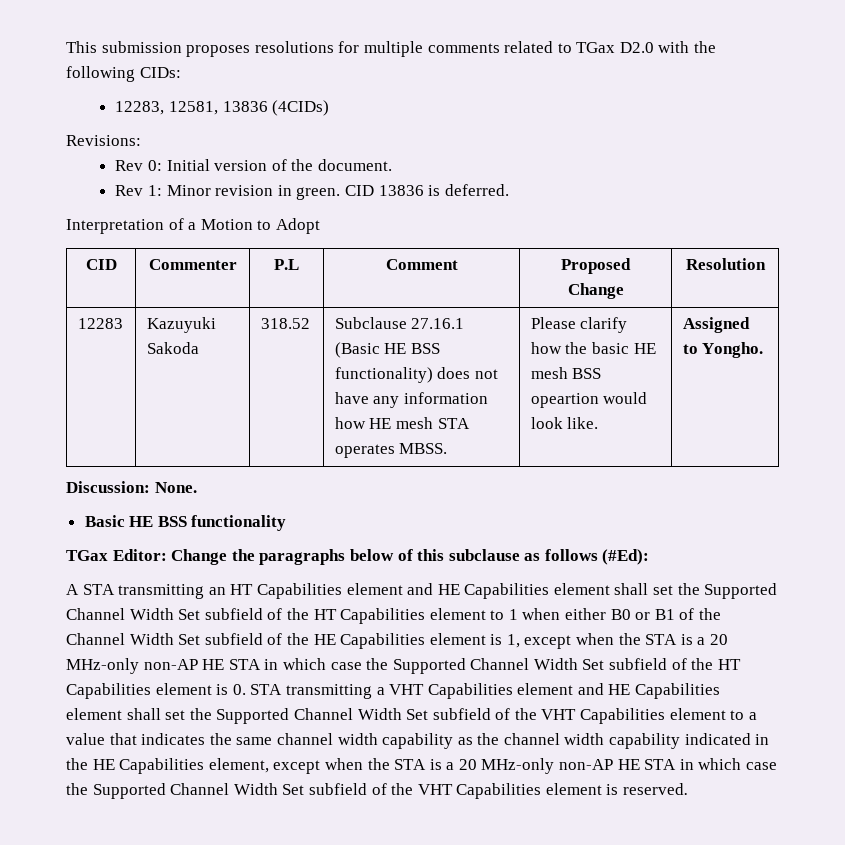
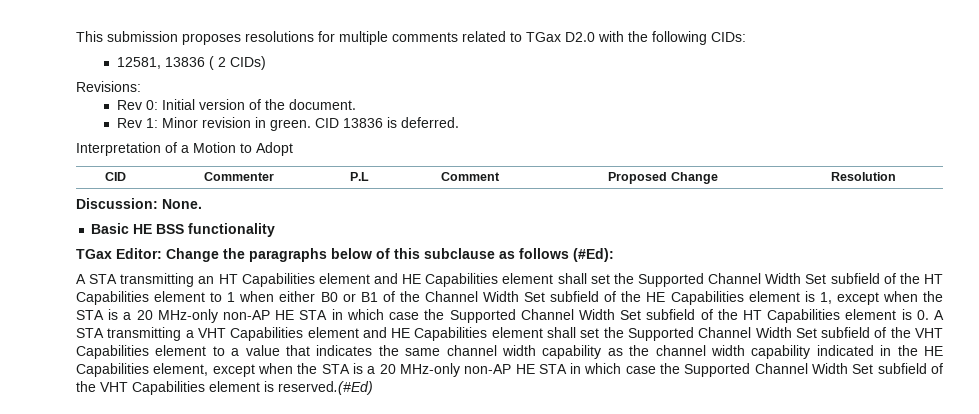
[115,101,165,115] 12283, -> (746, 37) none
[272,100,330,116] (4CIDs) -> [208,56,266,70] ( 2 CIDs)
[77,318,123,329] [146,317,216,333] [146,342,199,354] [260,318,310,329] [334,317,465,329] [334,342,441,358] [334,367,499,383] [334,392,489,408] [334,417,470,429] [334,443,448,458] [530,317,628,333] [530,342,656,354] [530,367,602,379] [530,392,648,408] [530,417,599,429] [682,317,750,333] [682,342,764,358] // 12283 | Kazuyuki Sakoda | 318.52 | Subclause 27.16.1 (Basic HE BSS functionality) does not have any information how HE mesh STA operates MBSS. | Please clarify how the basic HE mesh BSS opeartion would look like. | Assigned to Yongho. -> (896, 176) none
(246, 689) none -> [934,310,945,320] A
[623,783,689,795] reserved. -> [278,381,373,395] reserved.(#Ed)

